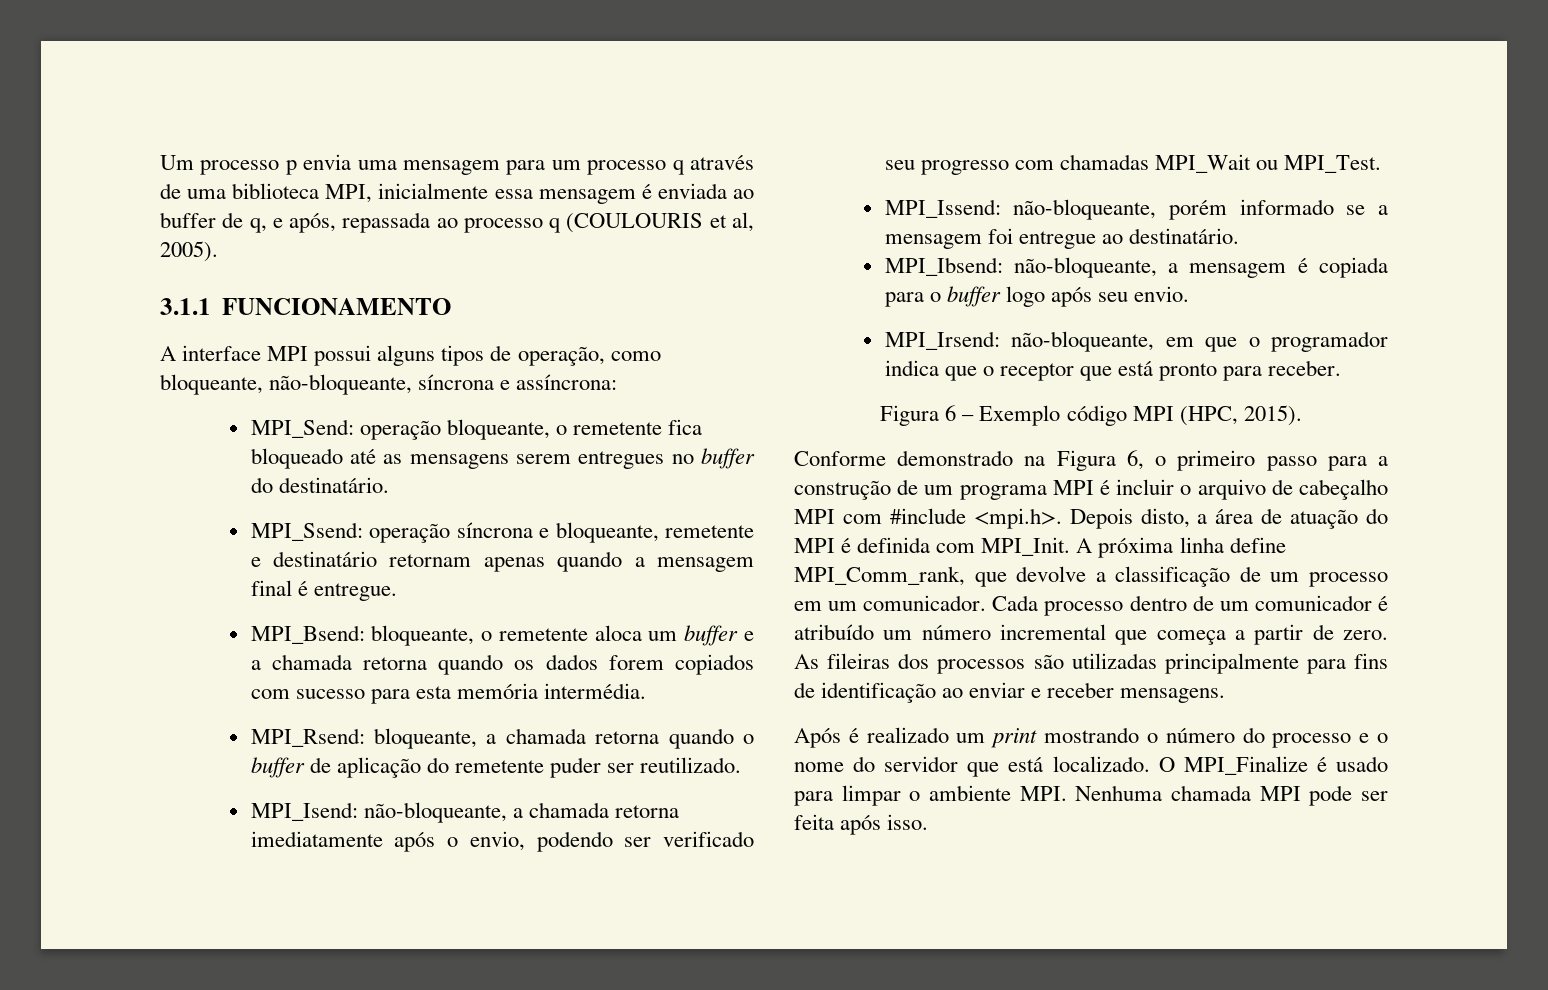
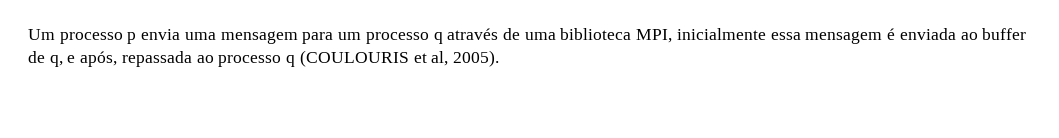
[160,298,452,315] [160,345,661,366] [160,374,618,395] [250,419,703,440] [250,448,756,469] [250,477,389,493] [250,522,754,543] [250,551,754,572] [250,580,397,601] [250,625,754,646] [250,654,754,675] [250,683,647,704] [250,728,754,749] [250,757,742,778] [250,802,679,823] [250,831,755,852] [884,154,1382,175] [884,199,1388,220] [884,228,1239,249] [884,257,1388,278] [884,286,1190,307] [884,331,1388,352] [884,360,1342,381] [880,405,1302,426] [794,450,1388,471] [794,479,1388,500] [794,508,1388,529] [794,537,1286,558] [794,566,1388,587] [794,595,1388,616] [794,624,1388,645] [794,653,1388,674] [794,682,1226,703] [794,727,1388,748] [794,756,1388,777] [794,785,1388,806] [794,814,929,835] // 3.1.1 FUNCIONAMENTO // A interface MPI possui alguns tipos de operação, como bloqueante, não-bloqueante, síncrona e assíncrona: // MPI_Send: operação bloqueante, o remetente fica bloqueado até as mensagens serem entregues no buffer do destinatário. // MPI_Ssend: operação síncrona e bloqueante, remetente e destinatário retornam apenas quando a mensagem final é entregue. // MPI_Bsend: bloqueante, o remetente aloca um buffer e a chamada retorna quando os dados forem copiados com sucesso para esta memória intermédia. // MPI_Rsend: bloqueante, a chamada retorna quando o buffer de aplicação do remetente puder ser reutilizado. // MPI_Isend: não-bloqueante, a chamada retorna imediatamente após o envio, podendo ser verificado seu progresso com chamadas MPI_Wait ou MPI_Test. // MPI_Issend: não-bloqueante, porém informado se a mensagem foi entregue ao destinatário. // MPI_Ibsend: não-bloqueante, a mensagem é copiada para o buffer logo após seu envio. // MPI_Irsend: não-bloqueante, em que o programador indica que o receptor que está pronto para receber. // Figura 6 – Exemplo código MPI (HPC, 2015). // Conforme demonstrado na Figura 6, o primeiro passo para a construção de um programa MPI é incluir o arquivo de cabeçalho MPI com #include <mpi.h>. Depois disto, a área de atuação do MPI é definida com MPI_Init. A próxima linha define MPI_Comm_rank, que devolve a classificação de um processo em um comunicador. Cada processo dentro de um comunicador é atribuído um número incremental que começa a partir de zero. As fileiras dos processos são utilizadas principalmente para fins de identificação ao enviar e receber mensagens. // Após é realizado um print mostrando o número do processo e o nome do servidor que está localizado. O MPI_Finalize é usado para limpar o ambiente MPI. Nenhuma chamada MPI pode ser feita após isso. -> (499, 58) none

